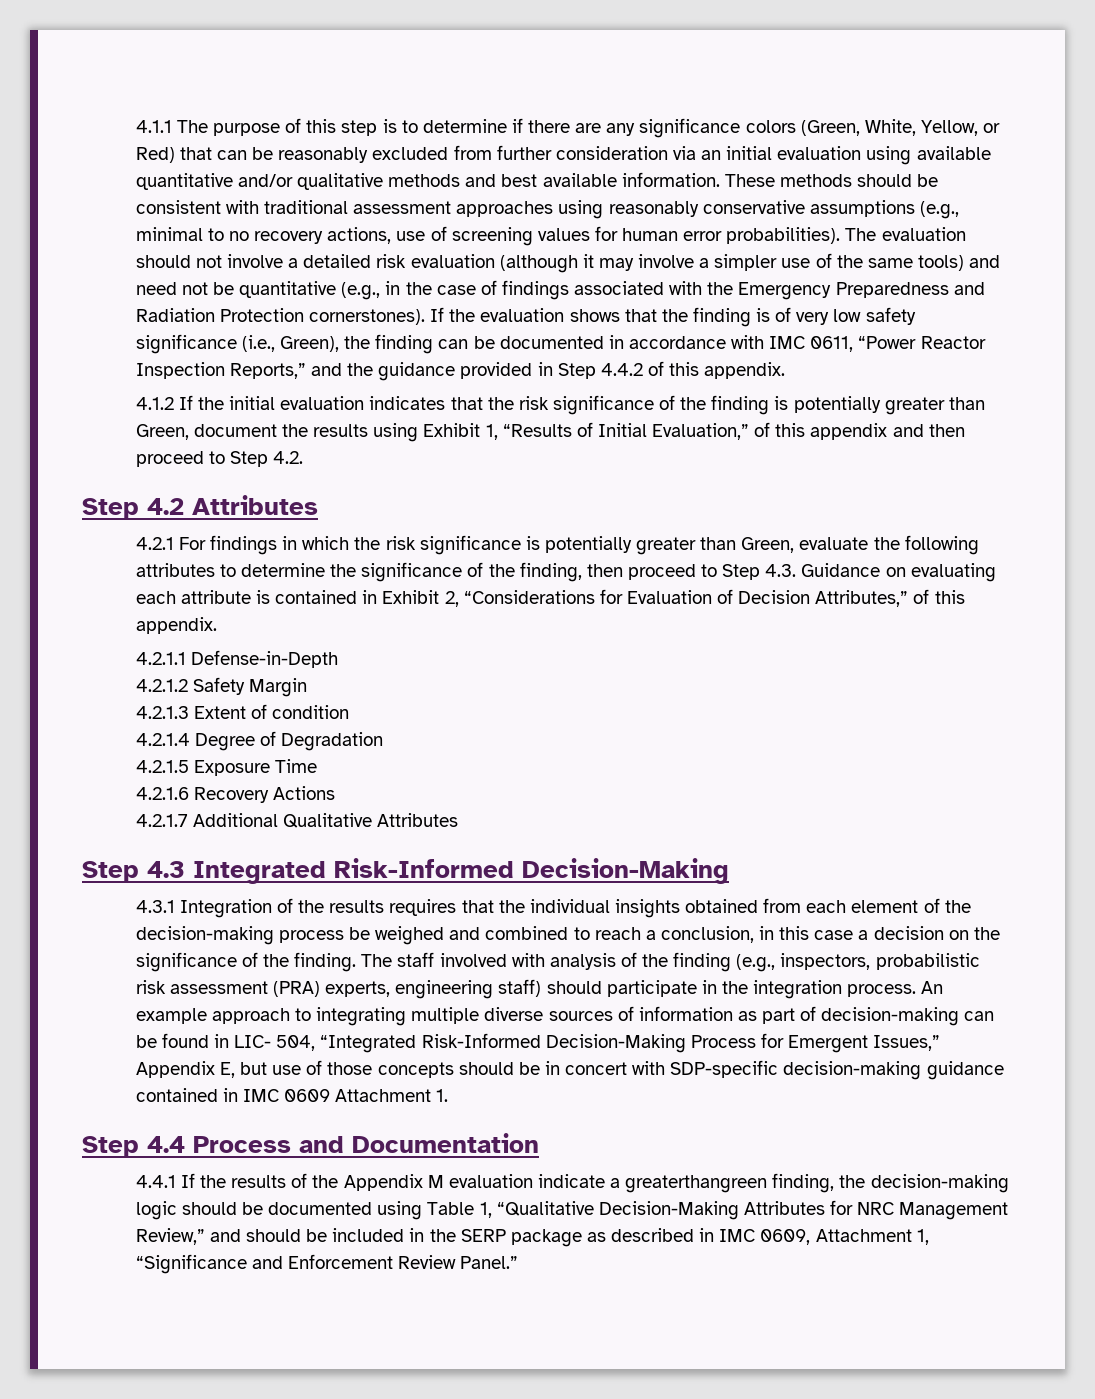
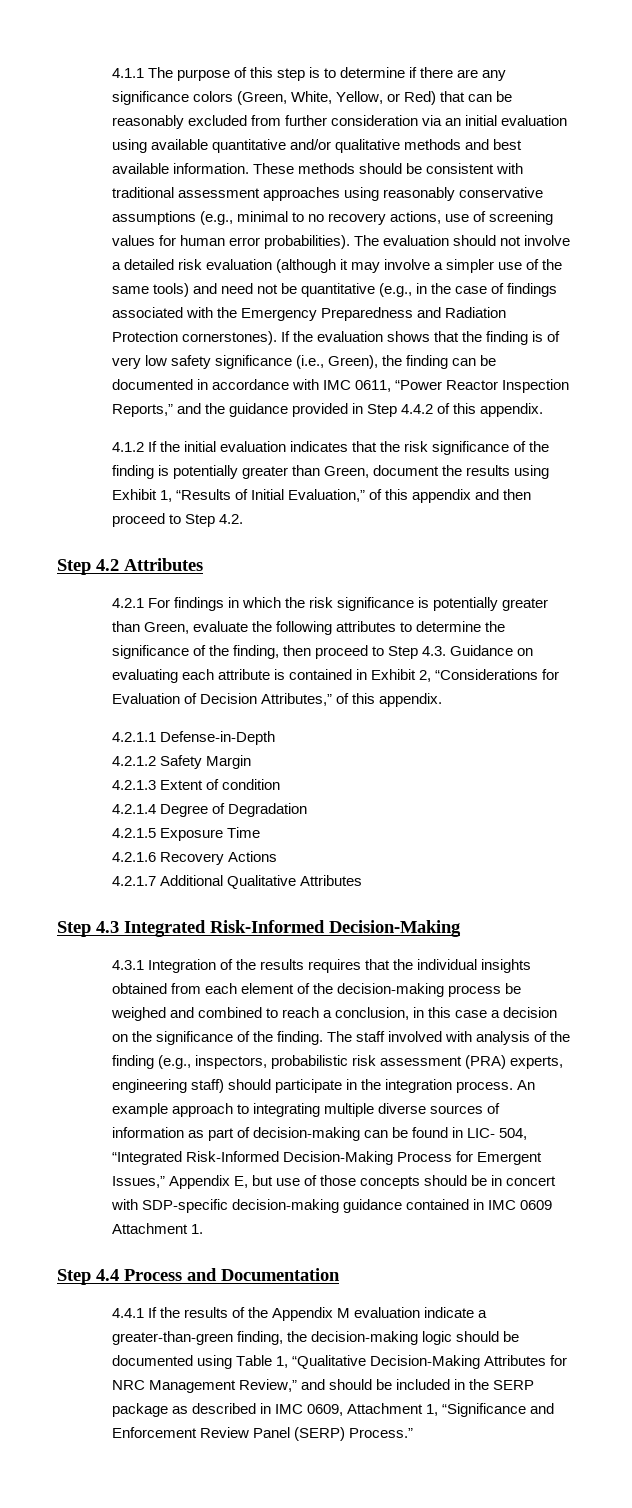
[625,1175,768,1193] greaterthangreen -> [111,1331,233,1345] greater-than-green
[460,1256,519,1269] Panel.” -> [252,1427,413,1441] Panel (SERP) Process.”

